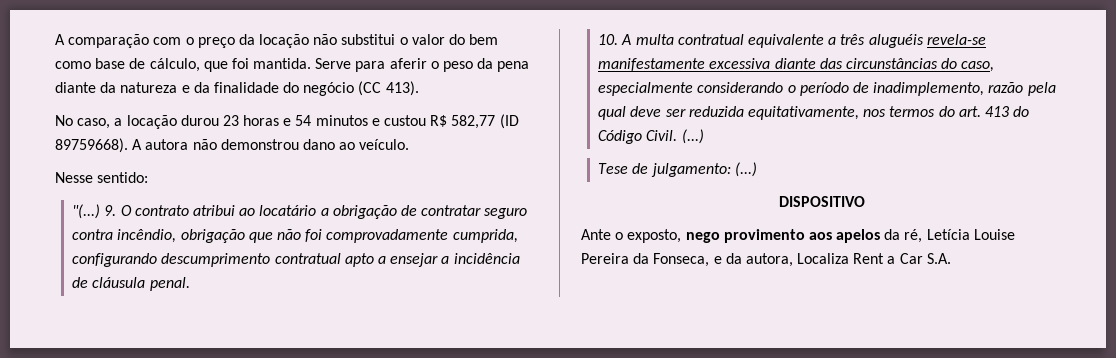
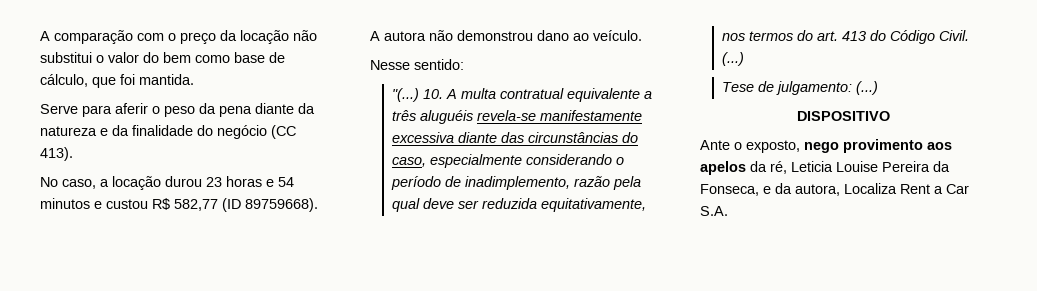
(312, 63) none -> (194, 79) //
[104,205,528,219] [72,229,518,243] [72,253,520,267] [72,277,190,291] 9. O contrato atribui ao locatário a obrigação de contratar seguro contra incêndio, obrigação que não foi comprovadamente cumprida, configurando descumprimento contratual apto a ensejar a incidência de cláusula penal. // -> (419, 95) none
[926,229,970,240] Letícia -> [791,161,833,172] Leticia

